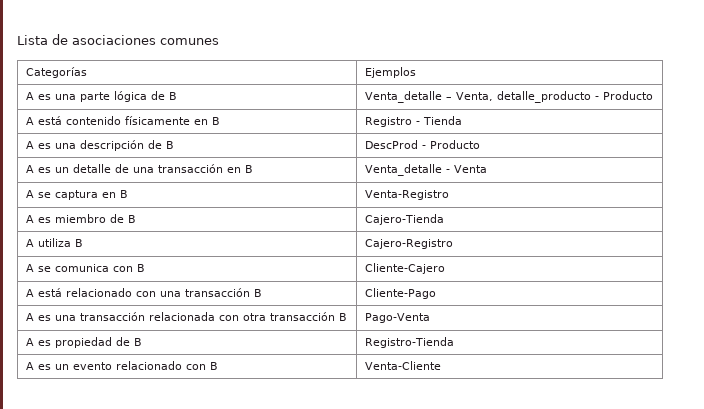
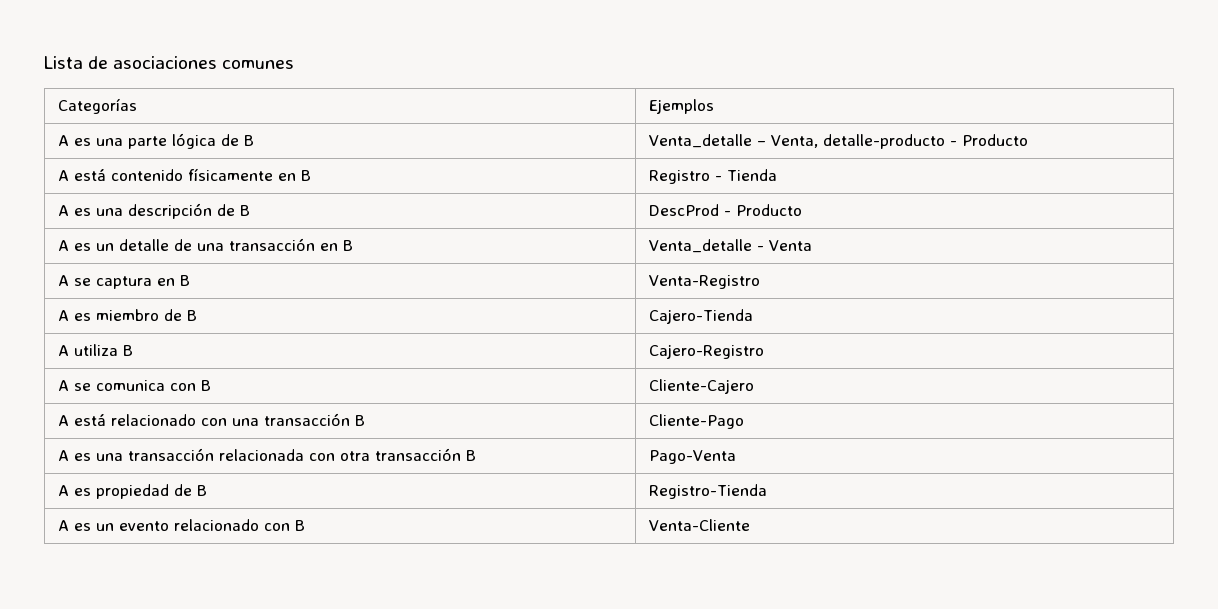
[497,91,592,103] detalle_producto -> [822,134,945,149] detalle-producto

